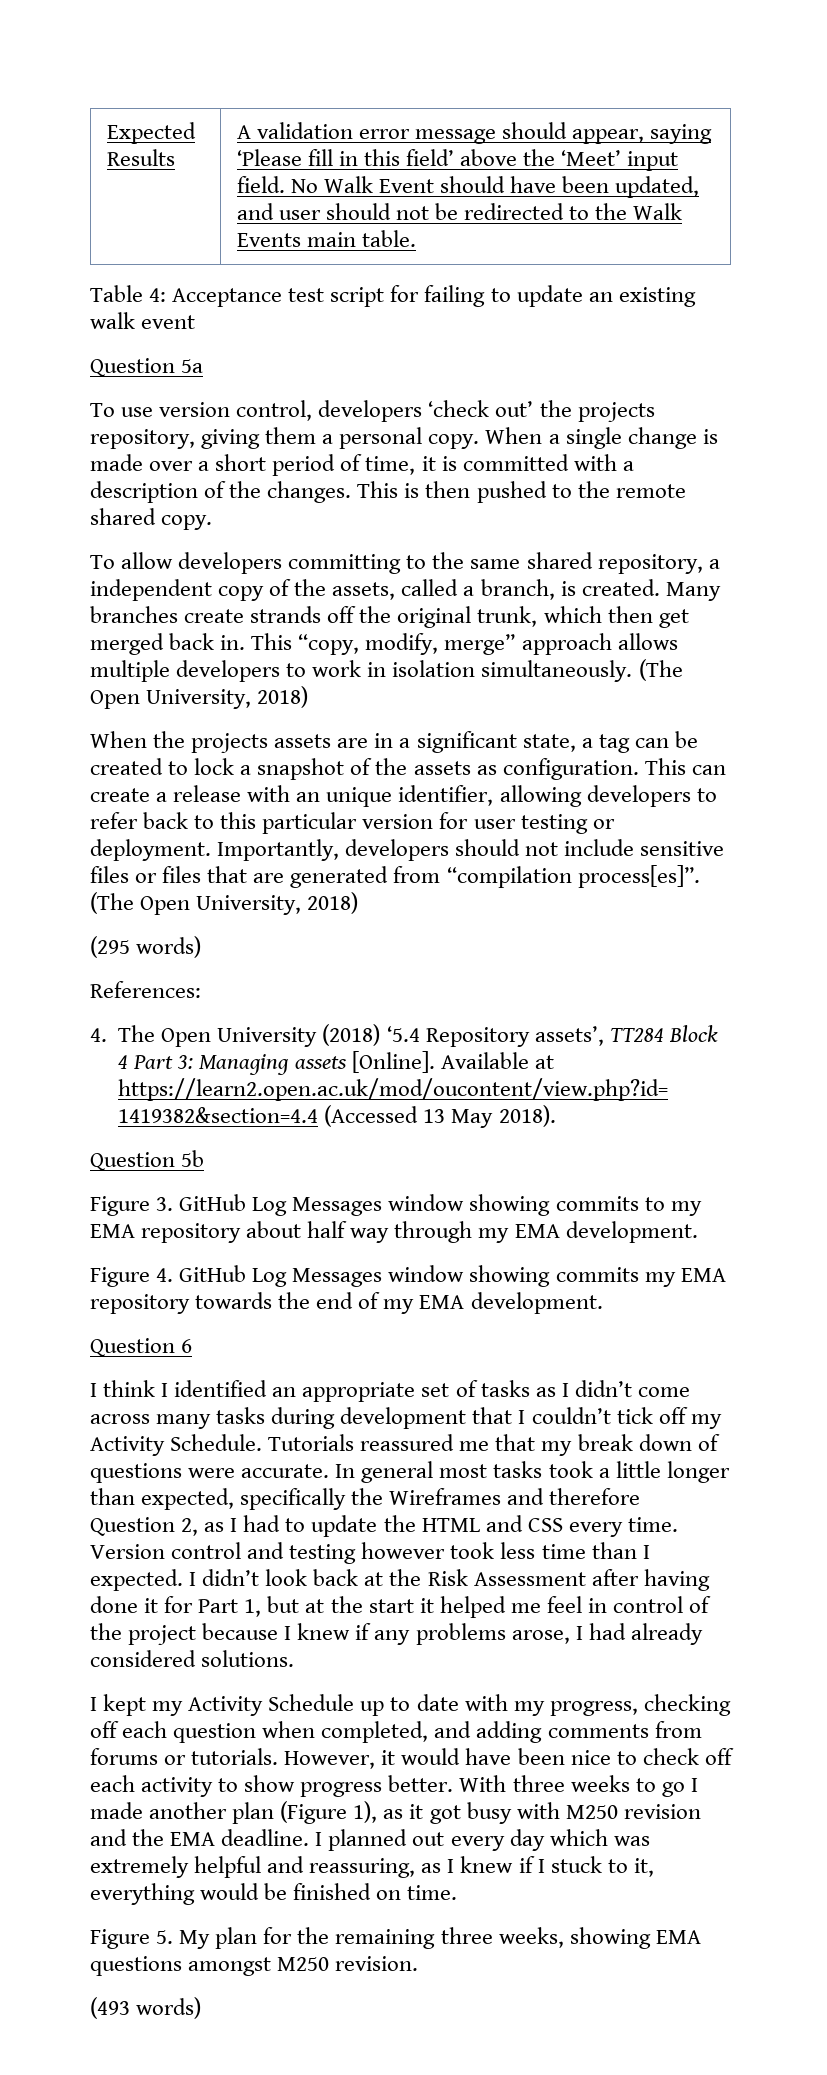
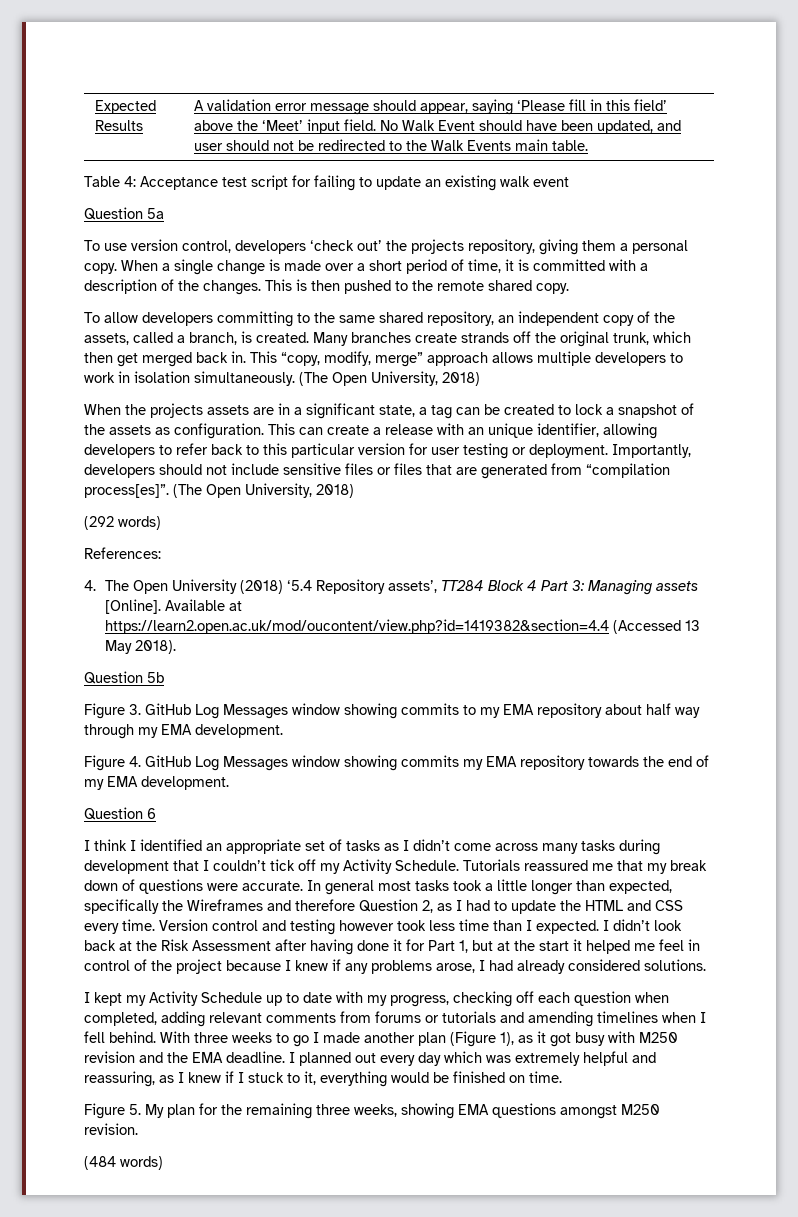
[708,559,720,569] a -> [498,315,514,323] an
[90,936,130,958] (295 -> [84,516,114,530] (292
[434,1721,543,1743] and adding -> [161,1011,262,1027] adding relevant
[191,1748,734,1769] [90,1775,454,1797] tutorials. However, it would have been nice to check off each activity to show progress better. -> [442,1011,706,1027] [84,1031,156,1043] tutorials and amending timelines when I fell behind.
[90,1997,130,2019] (493 -> [84,1156,116,1170] (484

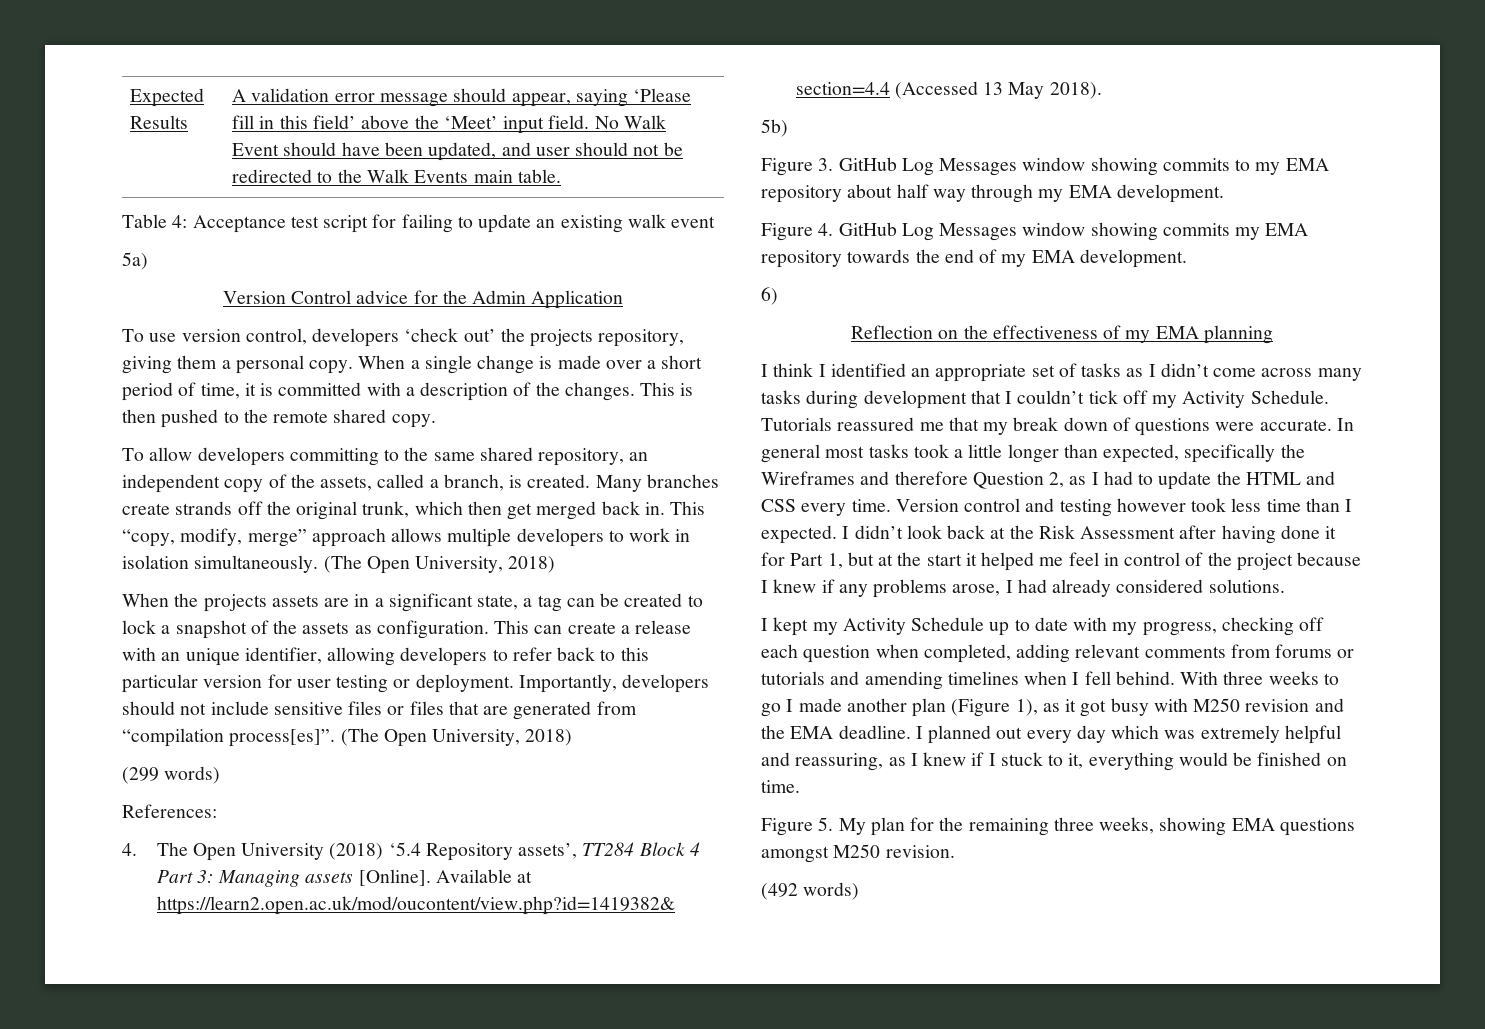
[84,207,164,220] Question 5a -> [122,252,148,270] [222,290,624,309] 5a) // Version Control advice for the Admin Application
[84,516,114,530] (292 -> [122,767,159,784] (299
[84,671,164,684] Question 5b -> [761,119,788,137] 5b)
[84,807,156,820] Question 6 -> [761,287,778,305] [851,325,1273,344] 6) // Reflection on the effectiveness of my EMA planning
[84,1156,116,1170] (484 -> [761,883,798,900] (492

